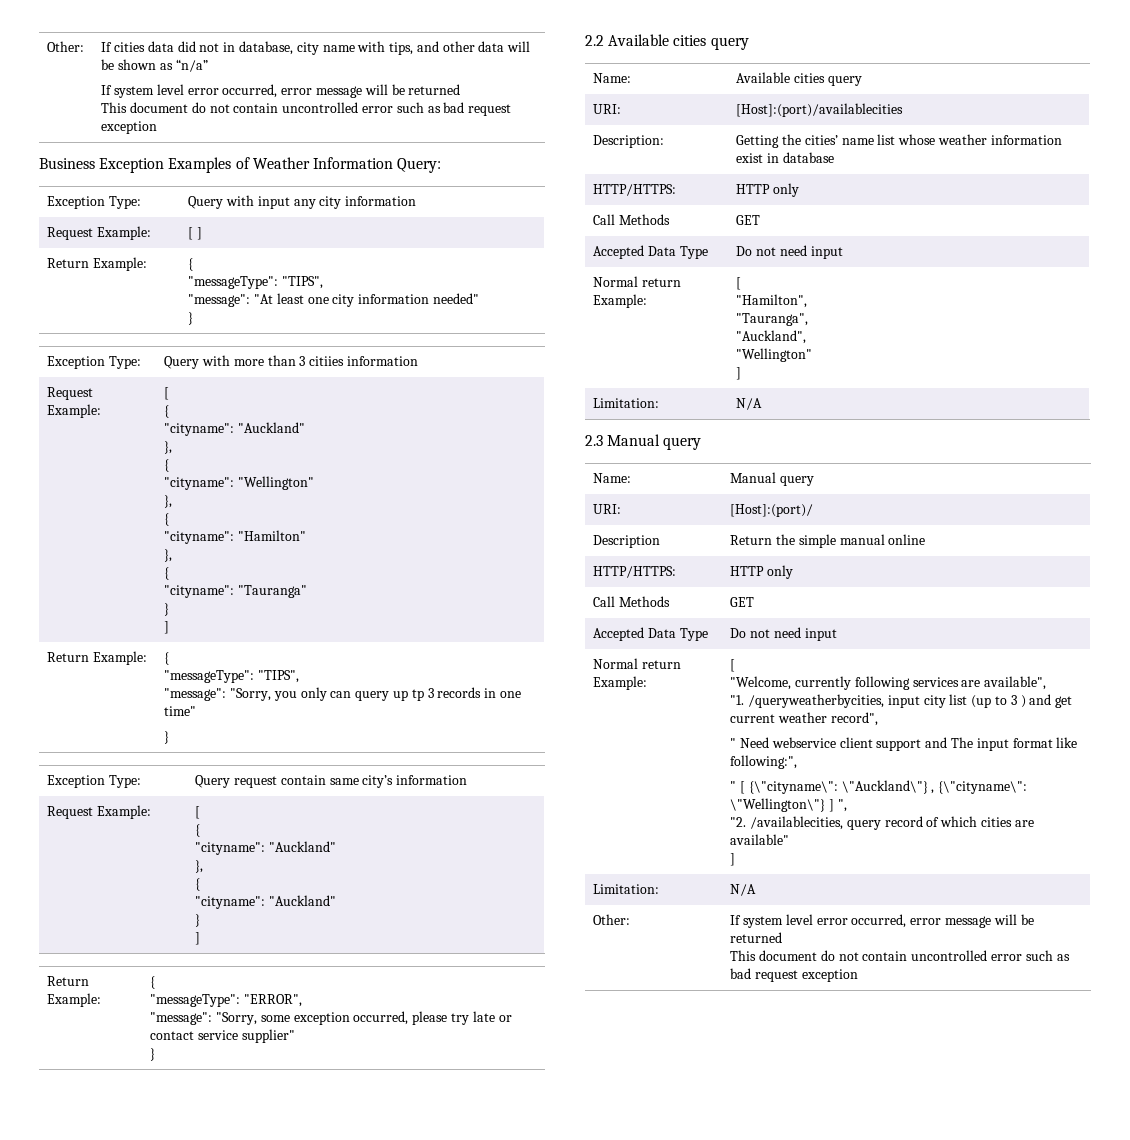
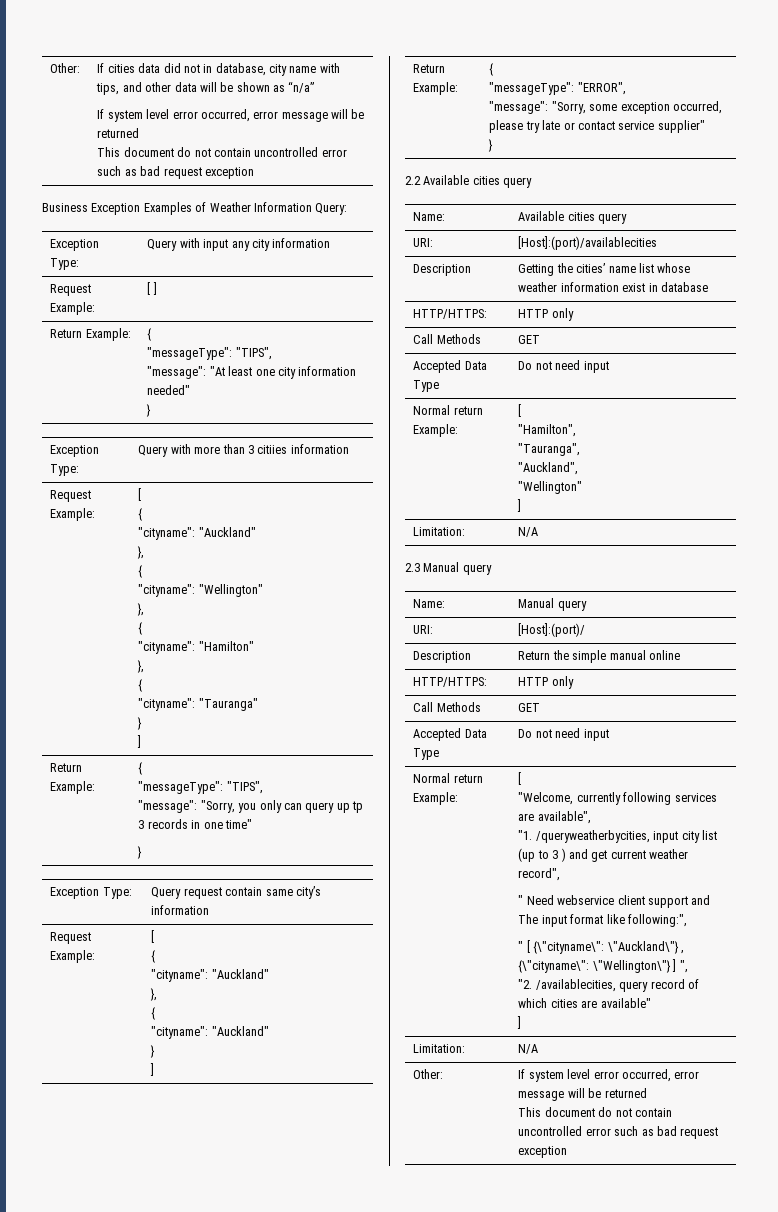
[593,135,665,148] Description: -> [413,264,472,276] Description

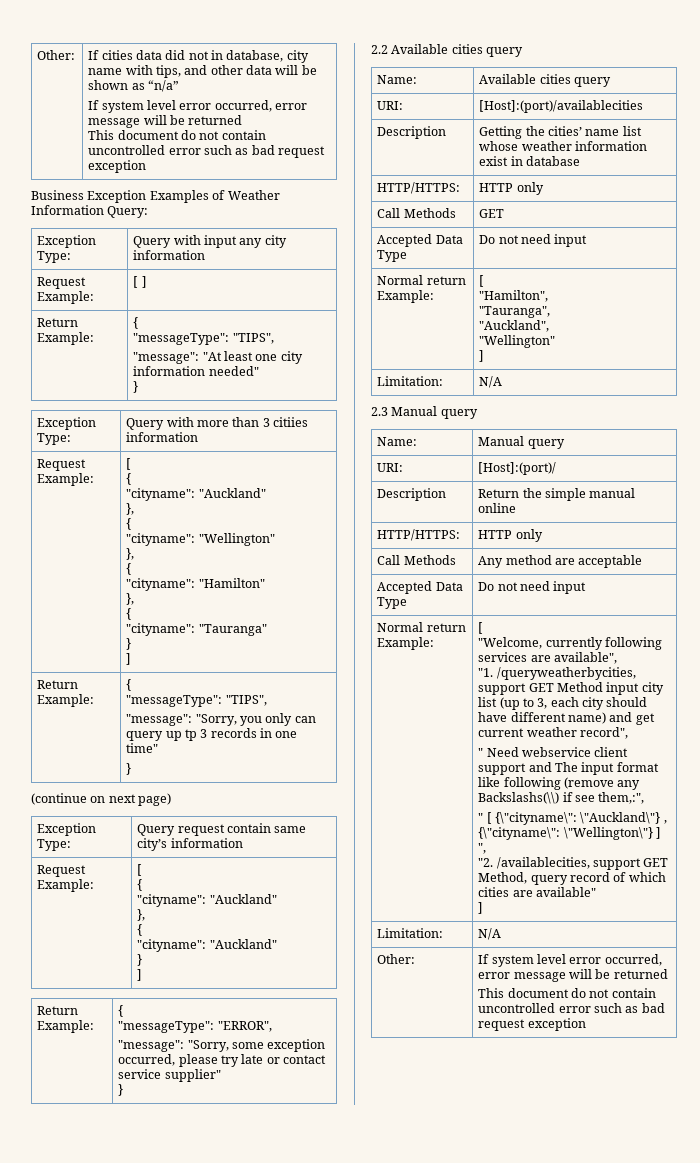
(143, 852) none -> [31,793,172,806] // (continue on next page)
[518,703,541,712] GET -> [478,555,643,568] Any method are acceptable
(650, 836) none -> [478,682,603,695] support GET Method
[552,848,566,862] 3 ) -> [537,697,648,710] [478,712,606,724] 3, each city should have different name)
[627,914,687,927] following:", -> [503,777,641,790] [478,792,645,804] following (remove any Backslashs(\\) if see them,:",
(616, 985) none -> [592,858,669,870] [478,872,528,884] support GET Method,

